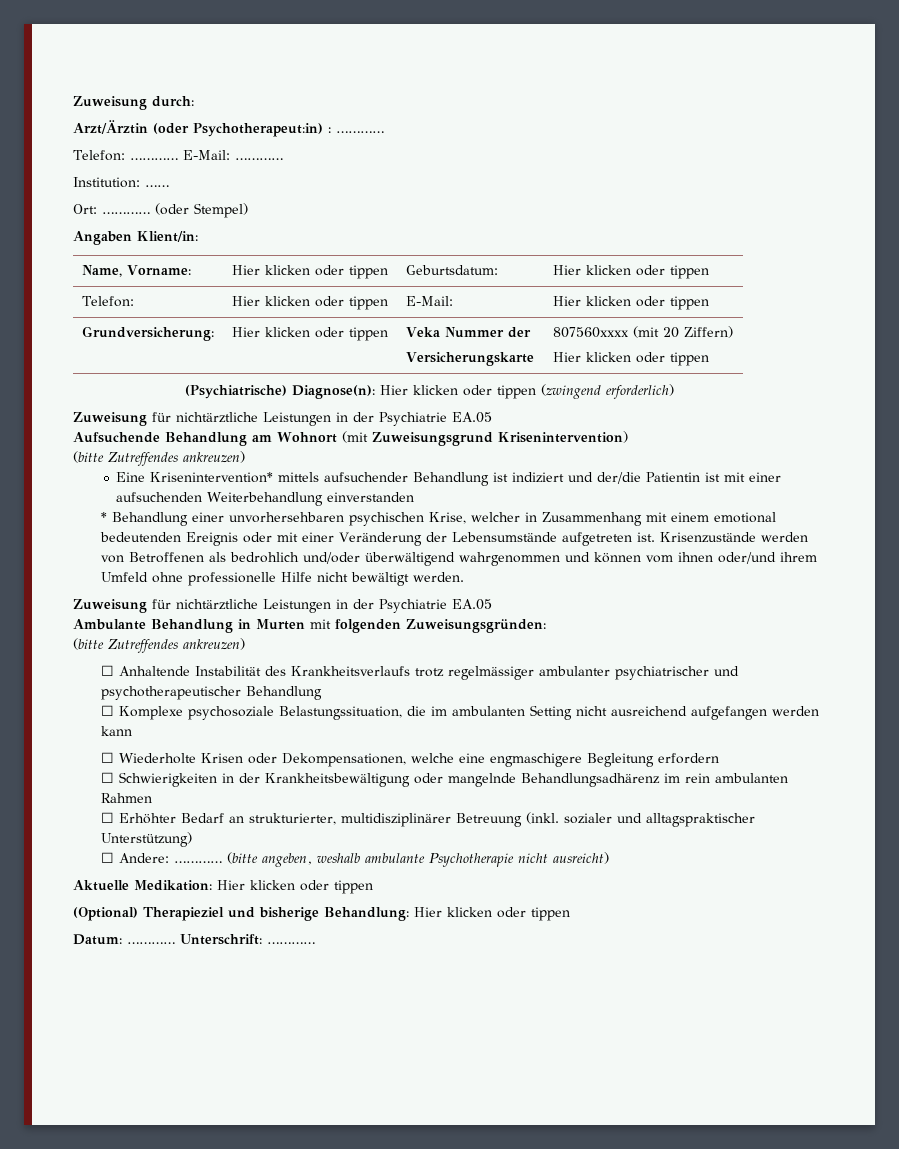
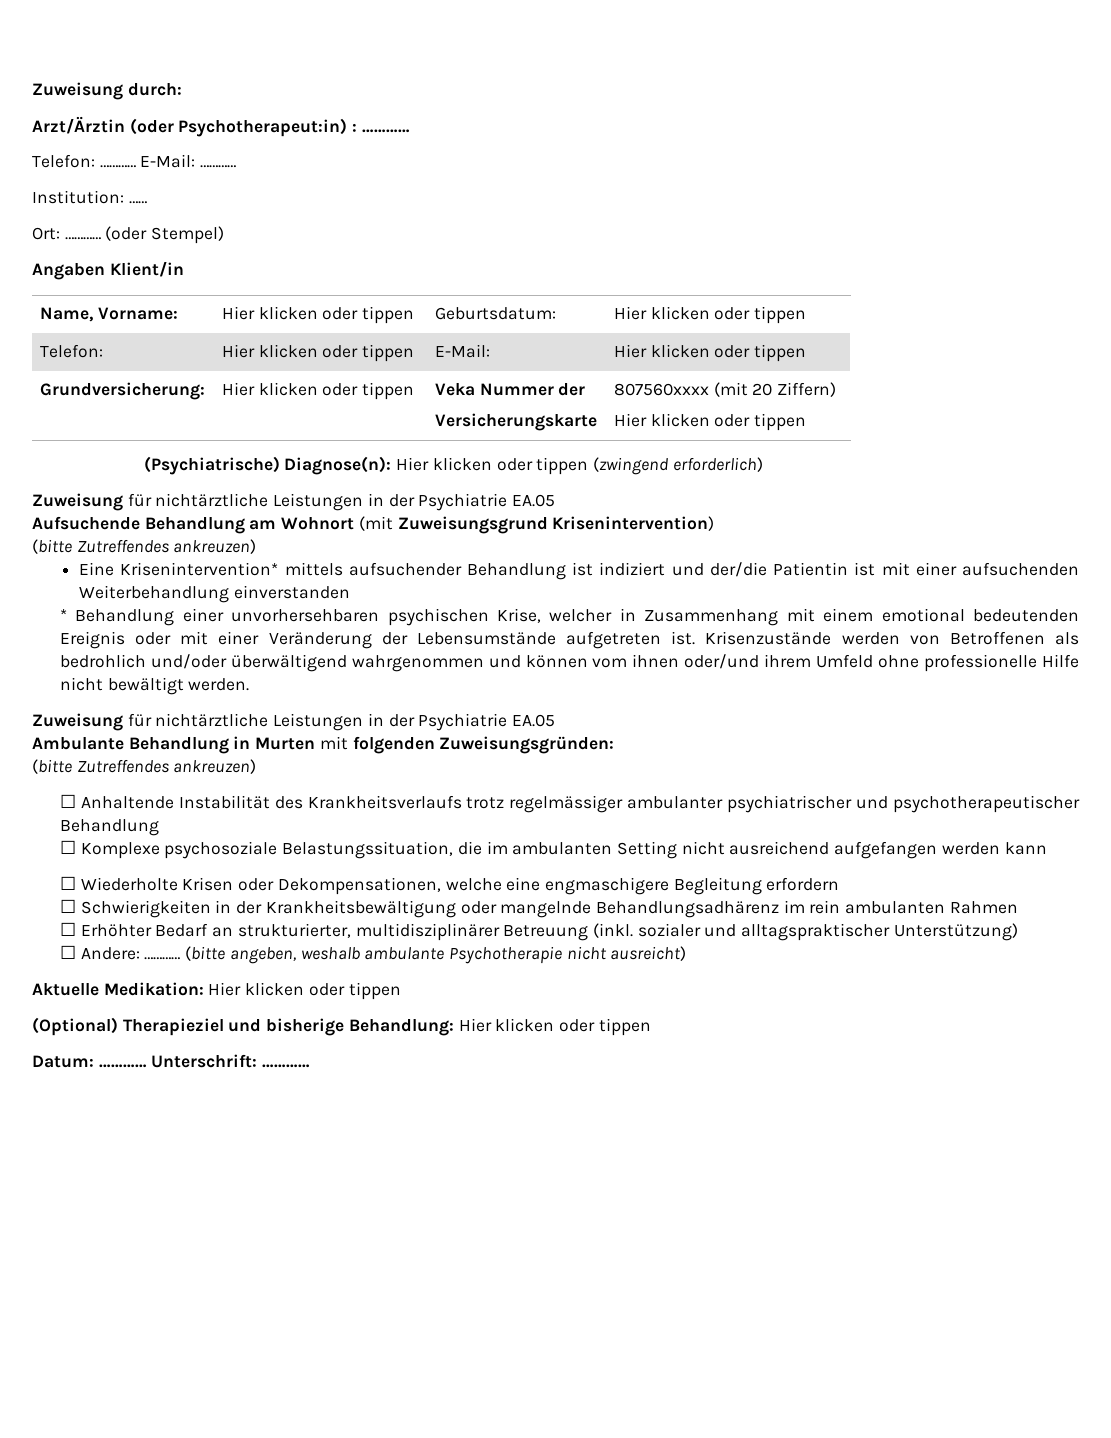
[137,231,198,242] Klient/in: -> [109,261,184,277] Klient/in

